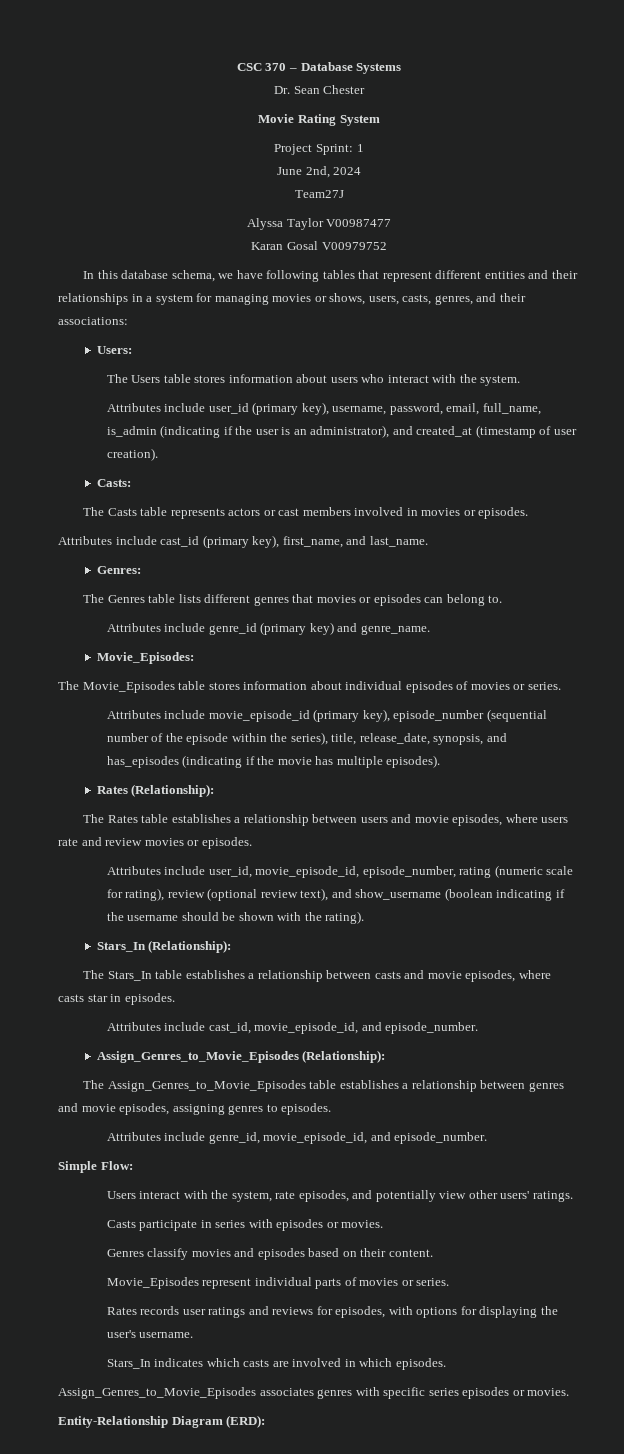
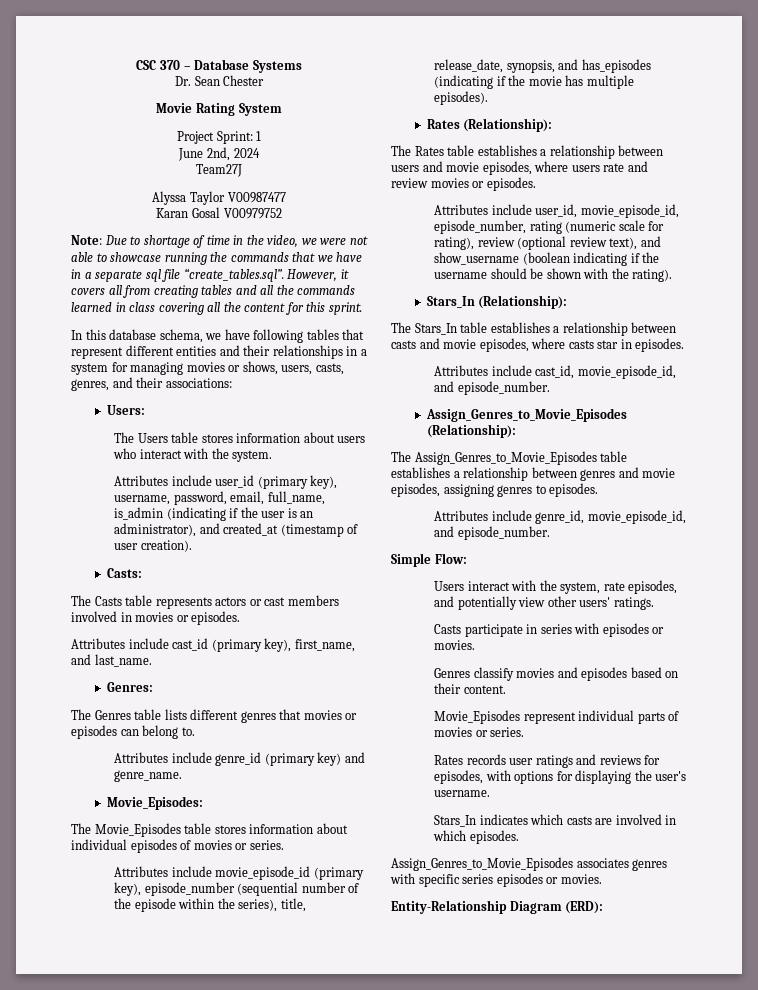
(387, 246) none -> [71,235,368,248] [71,252,363,265] [71,268,349,282] [71,285,356,298] [71,302,362,315] // Note: Due to shortage of time in the video, we were not able to showcase running the commands that we have in a separate sql file “create_tables.sql”. However, it covers all from creating tables and all the commands learned in class covering all the content for this sprint.

